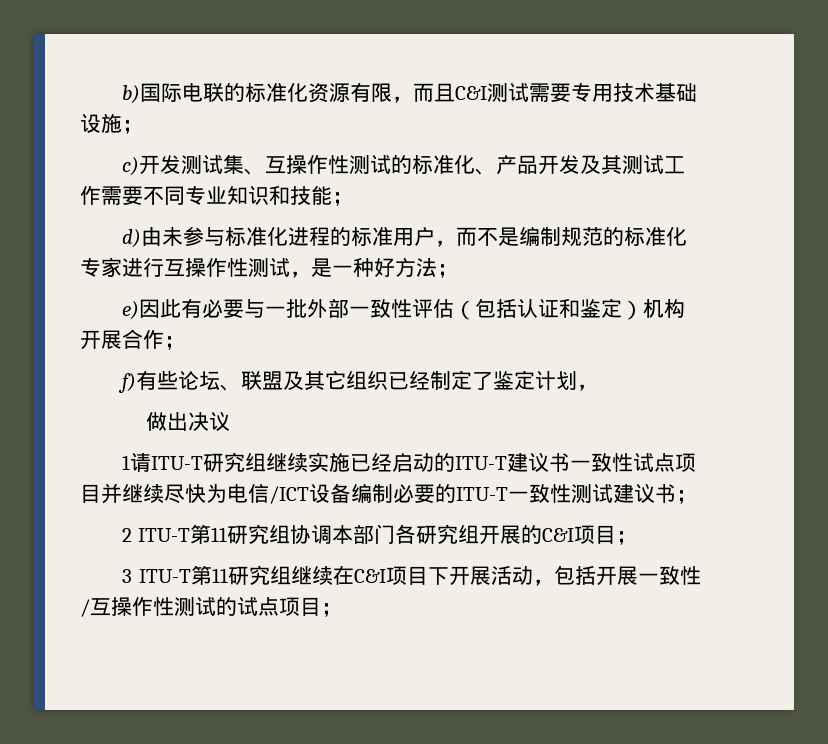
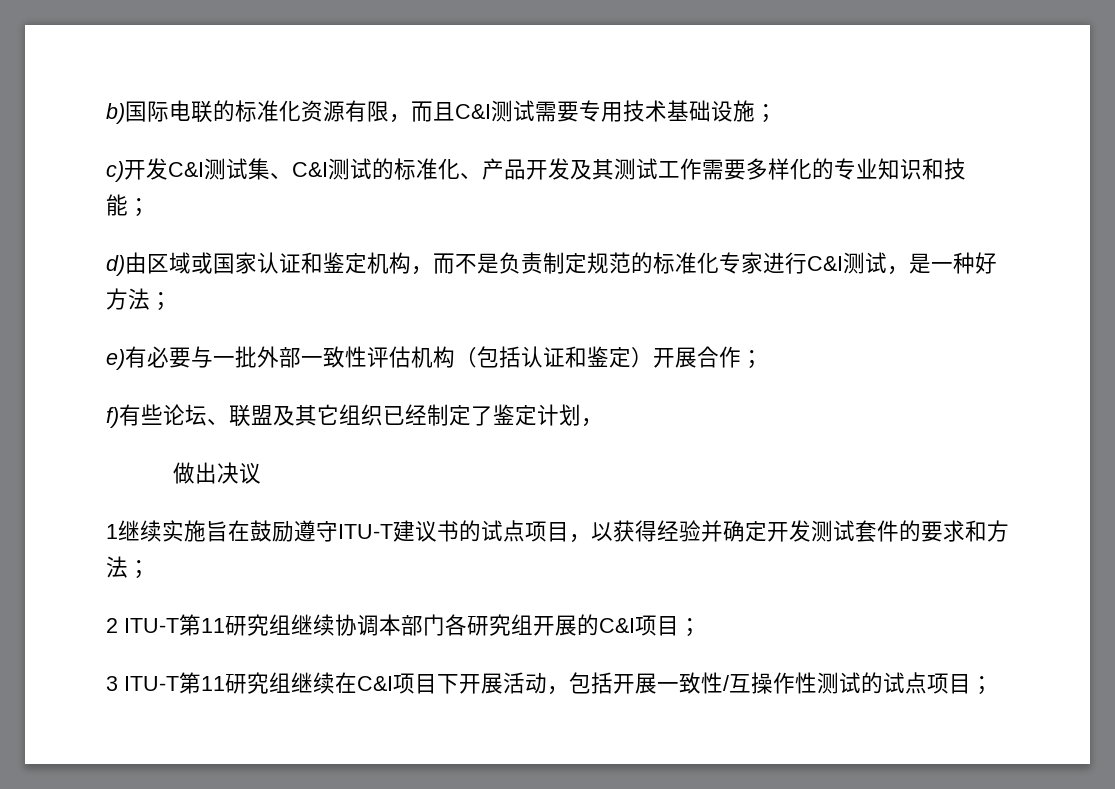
(181, 164) none -> [168,162,204,177] C&I
[264,155,349,174] 互操作性 -> [292,162,328,177] C&I
[143,186,185,206] 不同 -> [746,158,834,180] 多样化的
[161,226,561,247] 未参与标准化进程的标准用户，而不是编制 -> [147,252,587,275] 区域或国家认证和鉴定机构，而不是负责制定
[164,258,248,277] 互操作性 -> [807,256,843,271] C&I
[138,299,181,318] 因此 -> (125, 359) none
(454, 308) none -> [411,346,455,368] 机构
[642,299,685,318] 机构 -> (653, 357) none
[129,452,455,472] 请ITU-T研究组继续实施已经启动的 -> [118,520,338,542] 继续实施旨在鼓励遵守
[569,453,696,472] [80,483,676,504] 一致性试点项目并继续尽快为电信/ICT设备编制必要的ITU-T一致性测试建议书 -> [459,520,1009,543] [106,556,128,578] 的试点项目，以获得经验并确定开发测试套件的要求和方法
(290, 534) none -> [291,614,335,636] 继续

